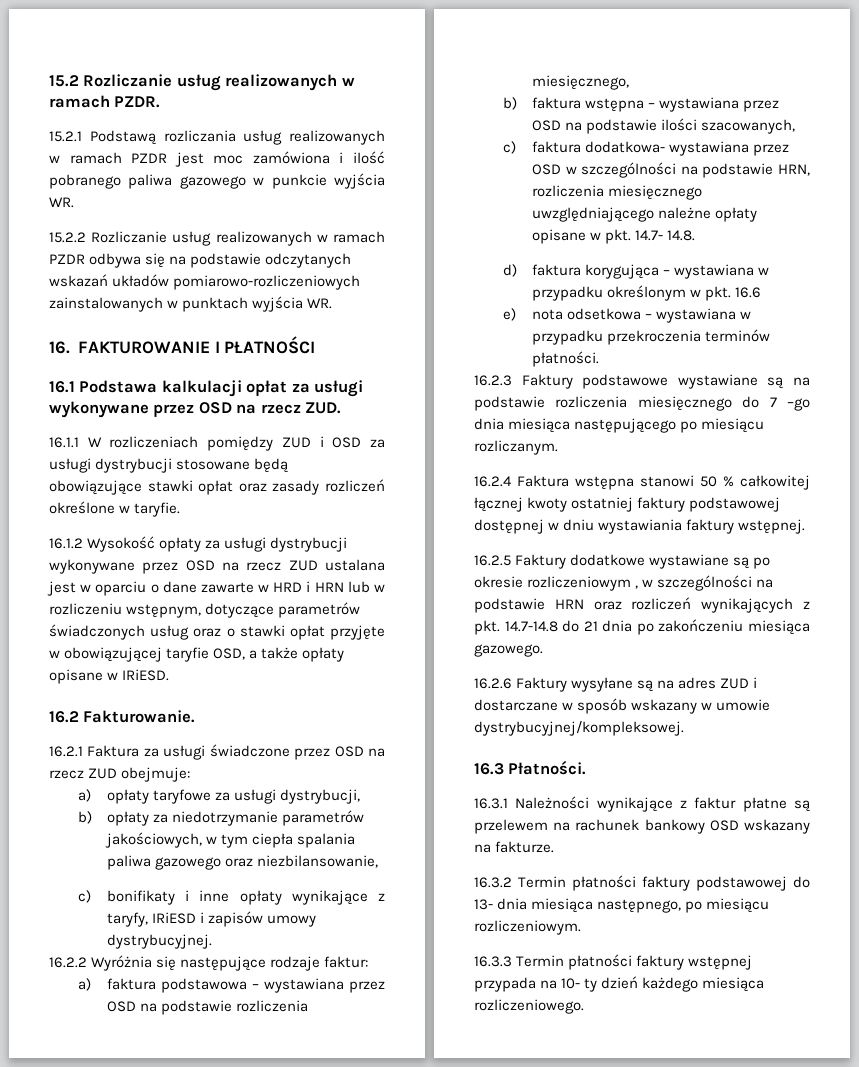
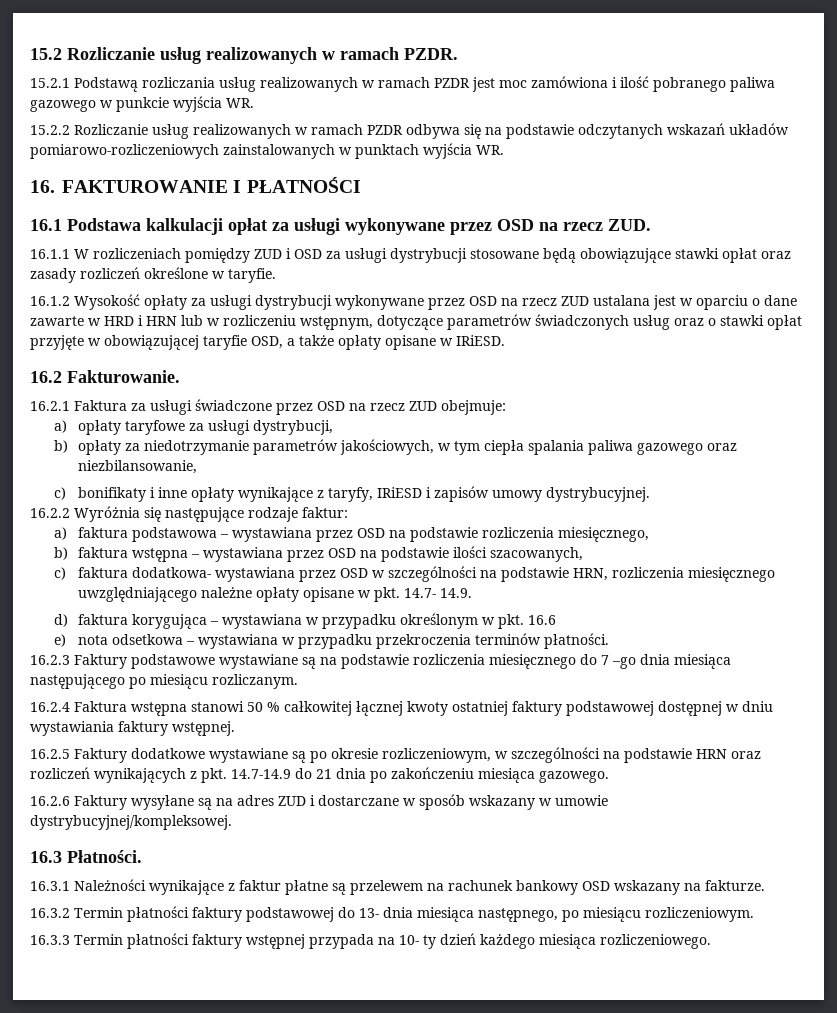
[667,230,696,241] 14.8. -> [440,588,473,598] 14.9.
[527,576,639,591] rozliczeniowym , -> [382,748,491,763] rozliczeniowym,
[504,621,558,632] 14.7-14.8 -> [231,769,291,779] 14.7-14.9

